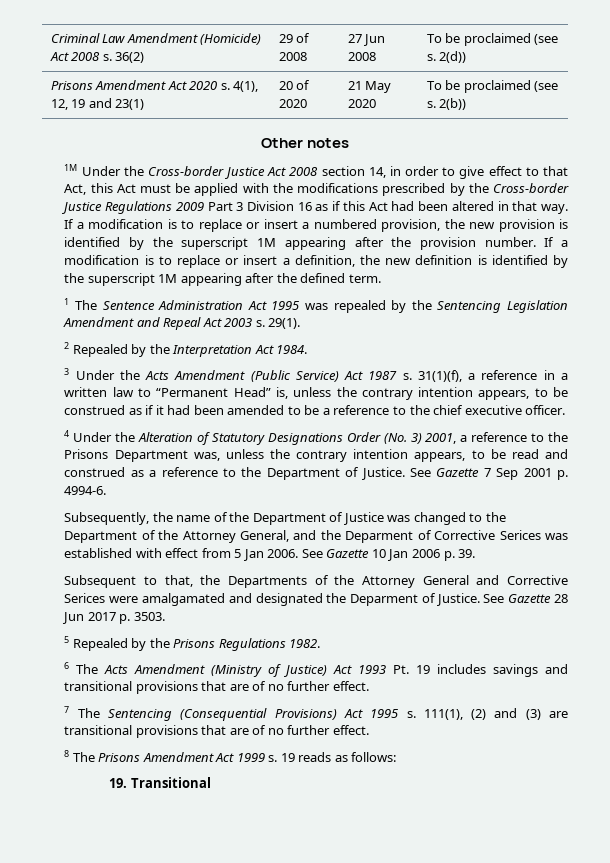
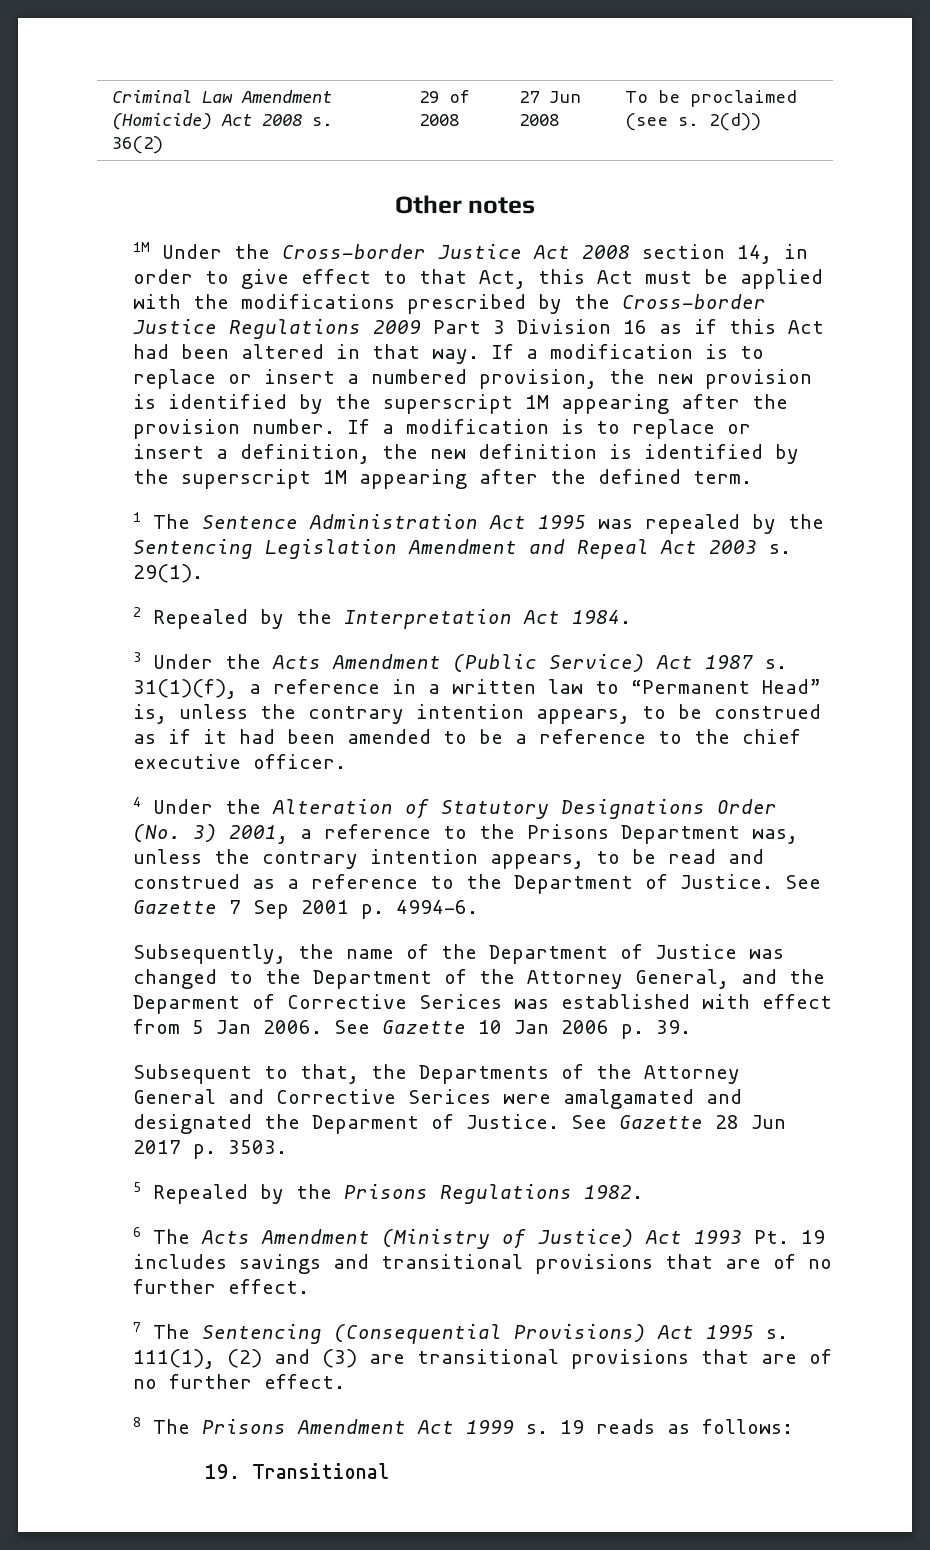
[50,80,259,92] [50,98,145,110] [278,80,311,90] [278,99,307,108] [347,81,392,93] [347,99,376,108] [426,80,559,93] [426,98,467,110] // Prisons Amendment Act 2020 s. 4(1), 12, 19 and 23(1) | 20 of 2020 | 21 May 2020 | To be proclaimed (see s. 2(b)) -> (761, 122) none

